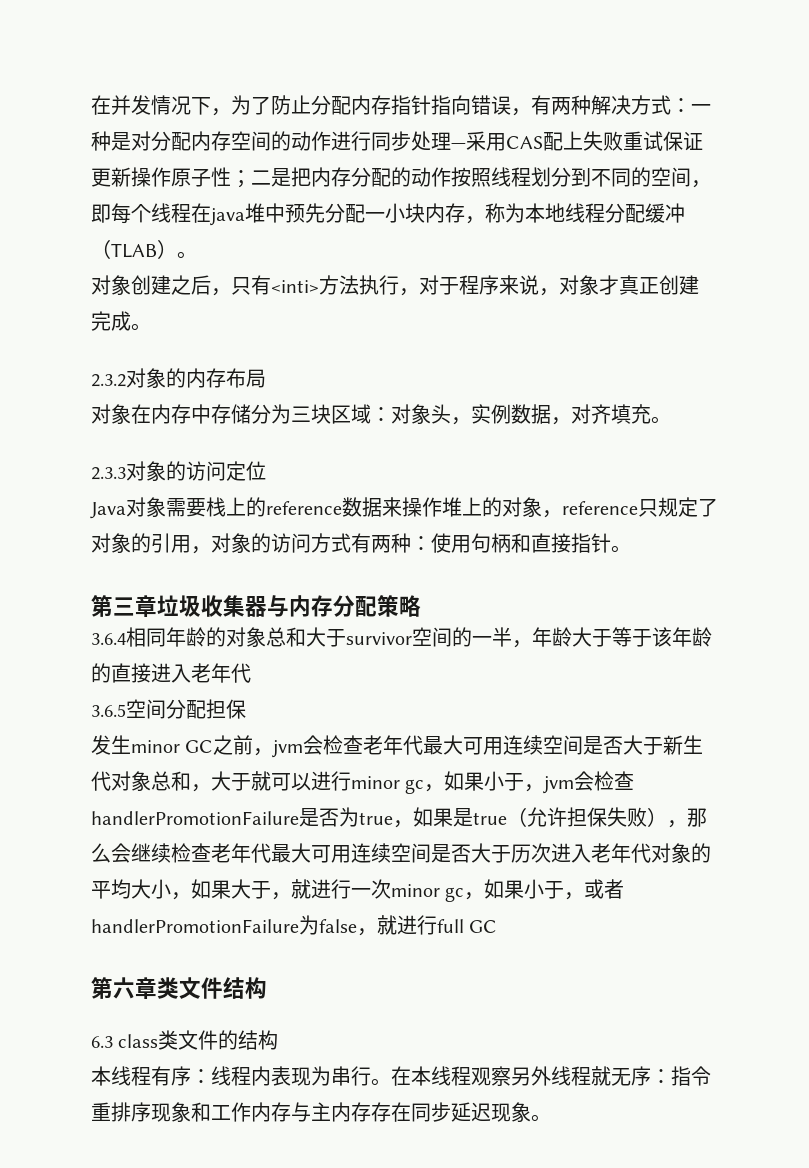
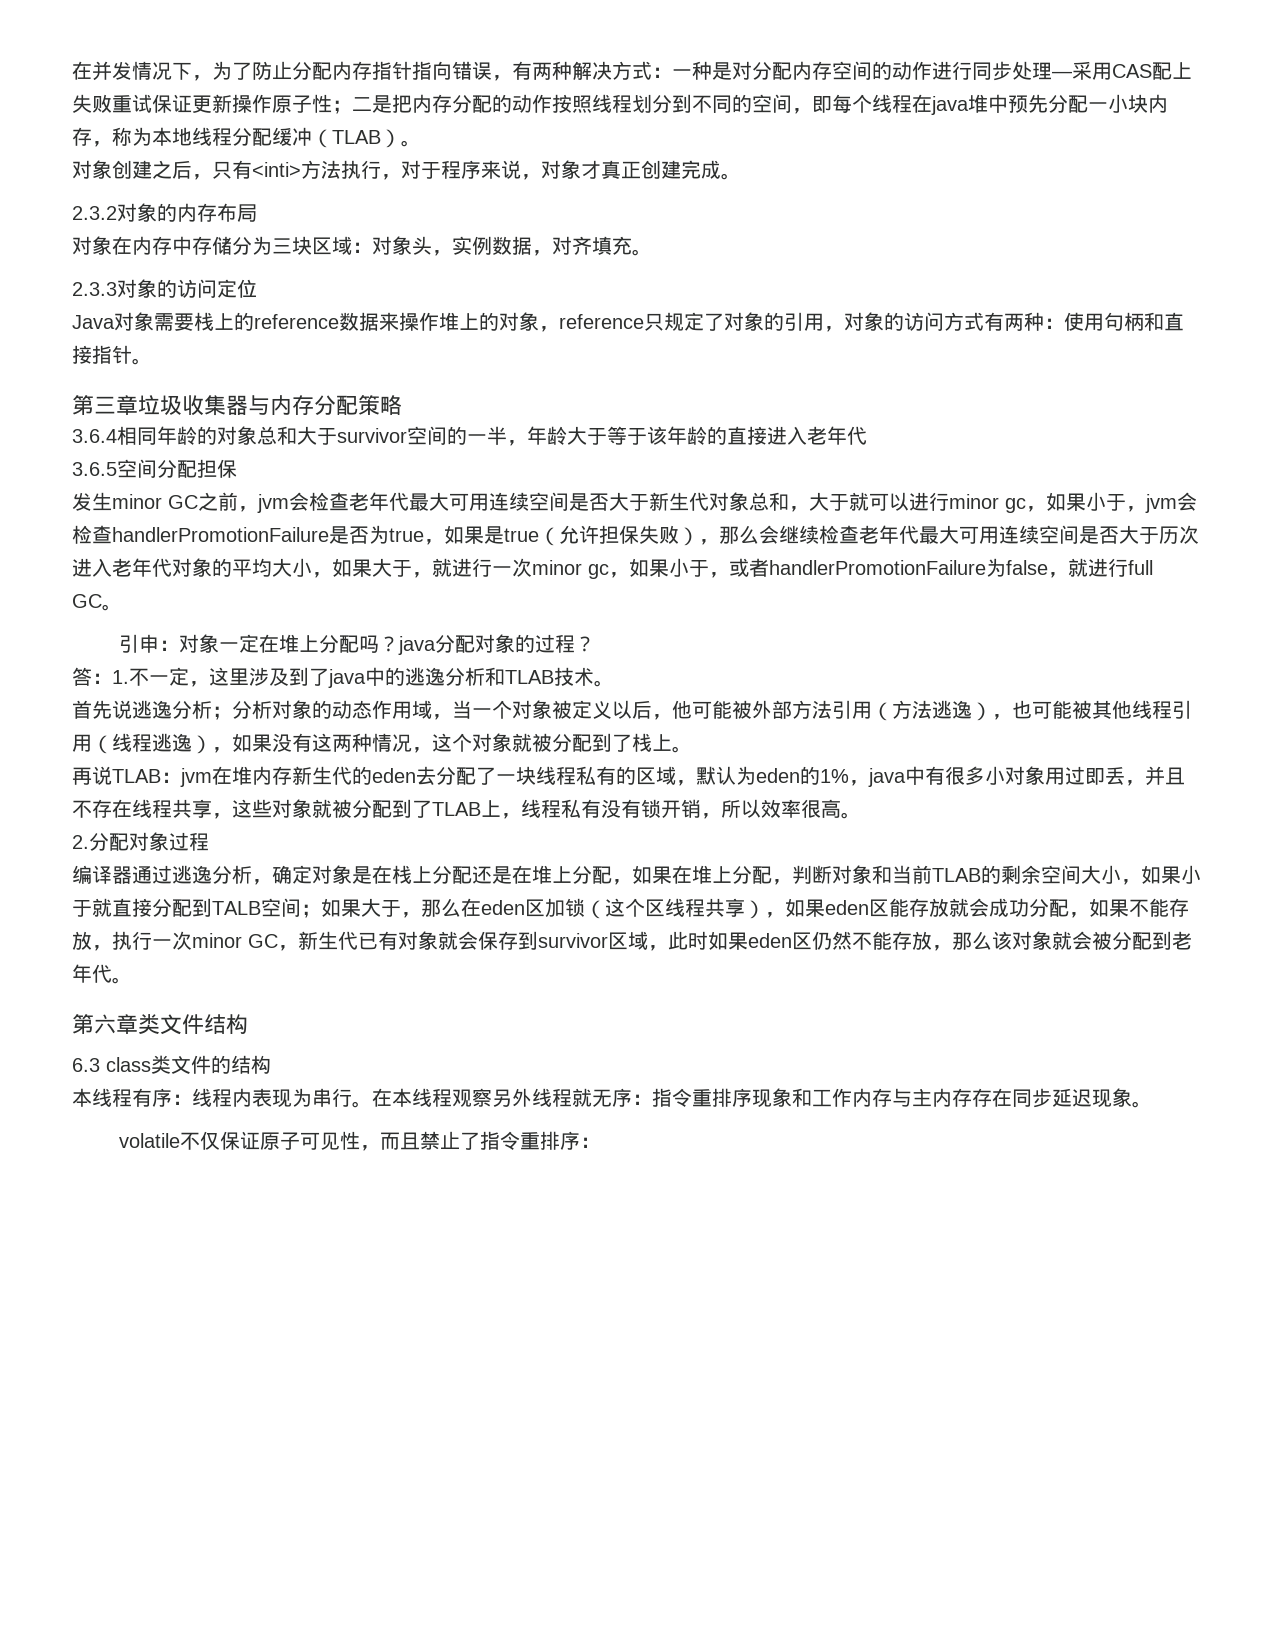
(498, 926) none -> [102,604,122,611] [118,634,595,655] [72,667,614,688] [72,700,1192,721] [72,733,692,754] [72,766,1185,787] [72,799,861,819] [72,832,209,851] [72,865,1201,885] [72,898,1189,919] [72,931,1192,951] [72,964,132,984] 。 // 引申：对象一定在堆上分配吗？java分配对象的过程？ // 答：1.不一定，这里涉及到了java中的逃逸分析和TLAB技术。 // 首先说逃逸分析；分析对象的动态作用域，当一个对象被定义以后，他可能被外部方法引用（方法逃逸），也可能被其他线程引用（线程逃逸），如果没有这两种情况，这个对象就被分配到了栈上。 // 再说TLAB：jvm在堆内存新生代的eden去分配了一块线程私有的区域，默认为eden的1%，java中有很多小对象用过即丢，并且不存在线程共享，这些对象就被分配到了TLAB上，线程私有没有锁开销，所以效率很高。 // 2.分配对象过程 // 编译器通过逃逸分析，确定对象是在栈上分配还是在堆上分配，如果在堆上分配，判断对象和当前TLAB的剩余空间大小，如果小于就直接分配到TALB空间；如果大于，那么在eden区加锁（这个区线程共享），如果eden区能存放就会成功分配，如果不能存放，执行一次minor GC，新生代已有对象就会保存到survivor区域，此时如果eden区仍然不能存放，那么该对象就会被分配到老年代。
(551, 1118) none -> [118,1131,600,1151] // volatile不仅保证原子可见性，而且禁止了指令重排序：

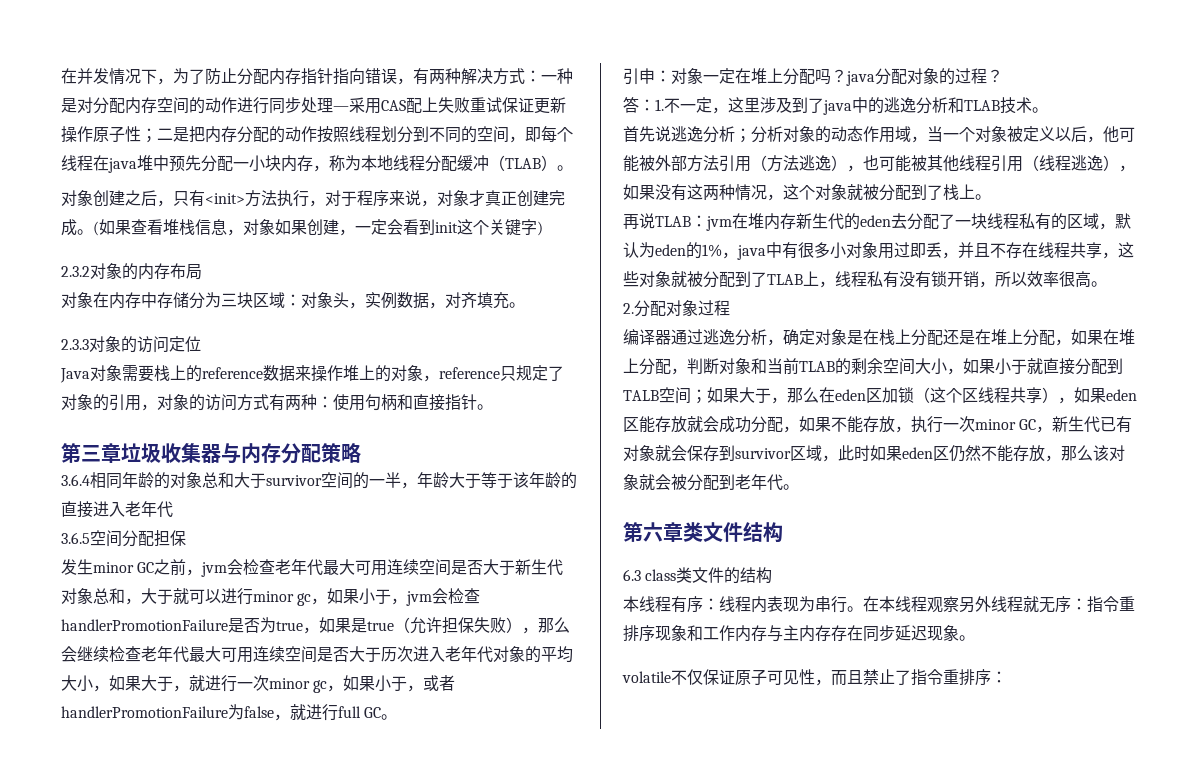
[252,162,301,177] <inti> -> [205,193,245,204] <init>
(741, 176) none -> [93,219,543,236] (如果查看堆栈信息，对象如果创建，一定会看到init这个关键字)

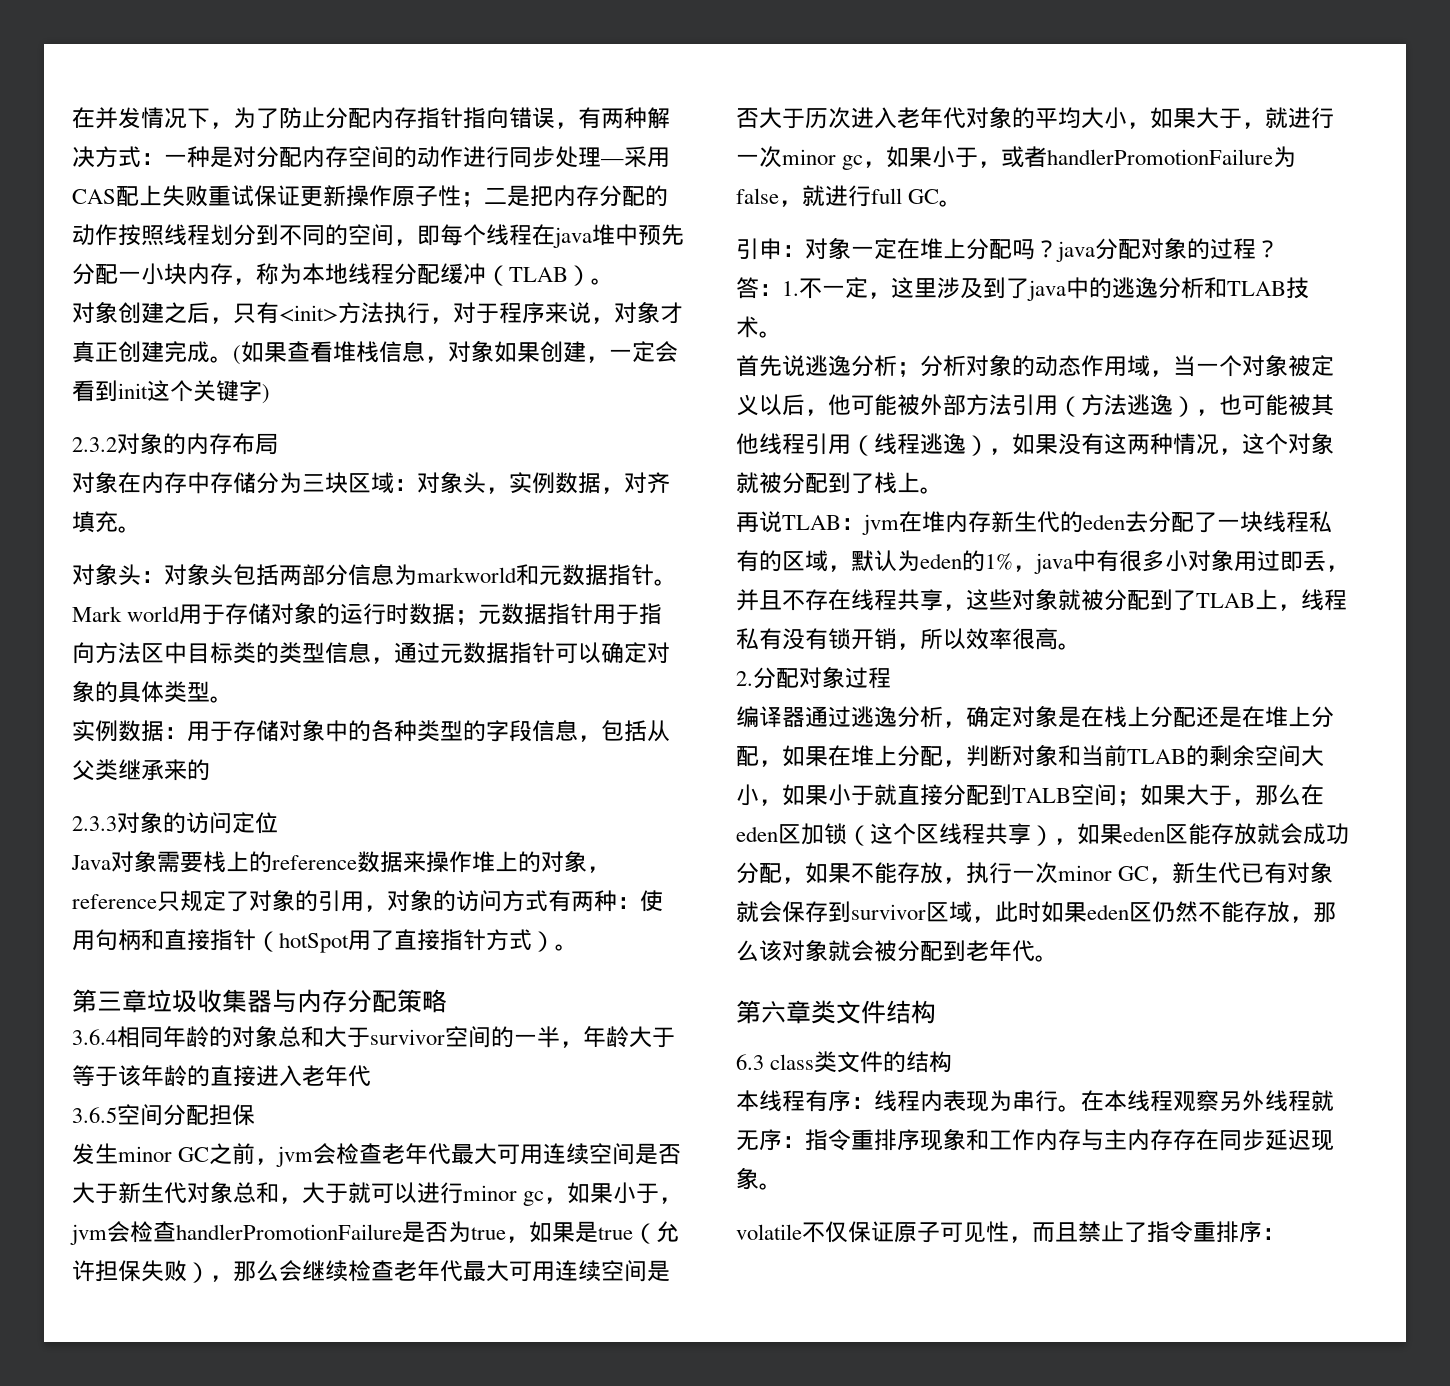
(525, 305) none -> [72,563,677,586] [72,602,663,625] [72,642,670,664] [72,680,233,703] [72,719,670,742] [72,759,210,781] // 对象头：对象头包括两部分信息为markworld和元数据指针。Mark world用于存储对象的运行时数据；元数据指针用于指向方法区中目标类的类型信息，通过元数据指针可以确定对象的具体类型。 // 实例数据：用于存储对象中的各种类型的字段信息，包括从父类继承来的
(477, 402) none -> [256,929,555,953] （hotSpot用了直接指针方式）

